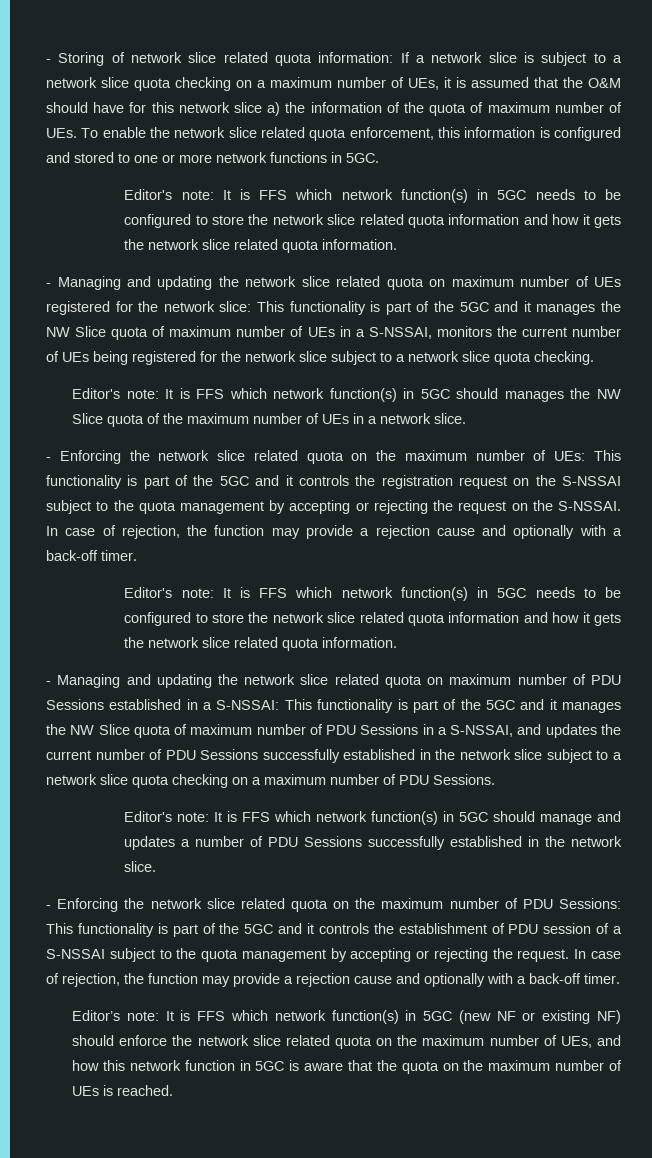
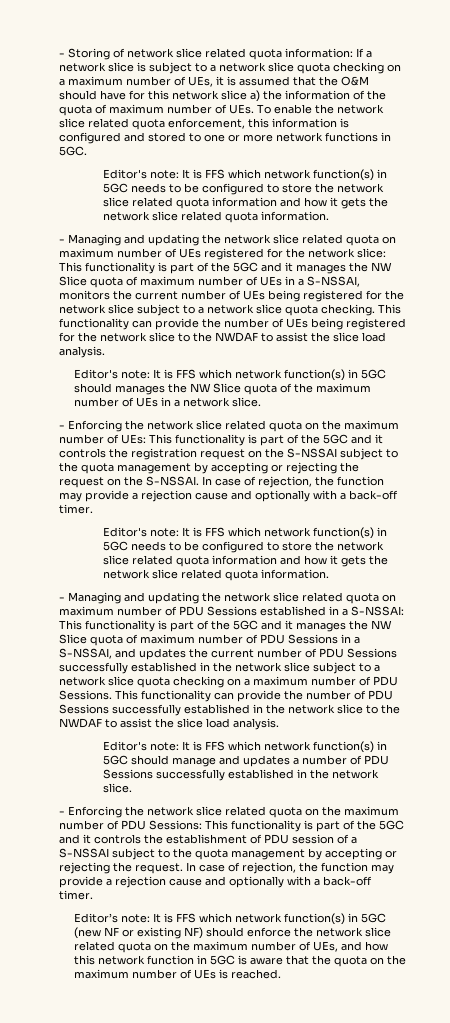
(595, 358) none -> [377,304,401,314] [58,318,406,330] [58,332,386,342] [58,346,105,358] This functionality can provide the number of UEs being registered for the network slice to the NWDAF to assist the slice load analysis.
(496, 779) none -> [114,690,393,702] [58,704,400,716] [58,718,279,730] This functionality can provide the number of PDU Sessions successfully established in the network slice to the NWDAF to assist the slice load analysis.

